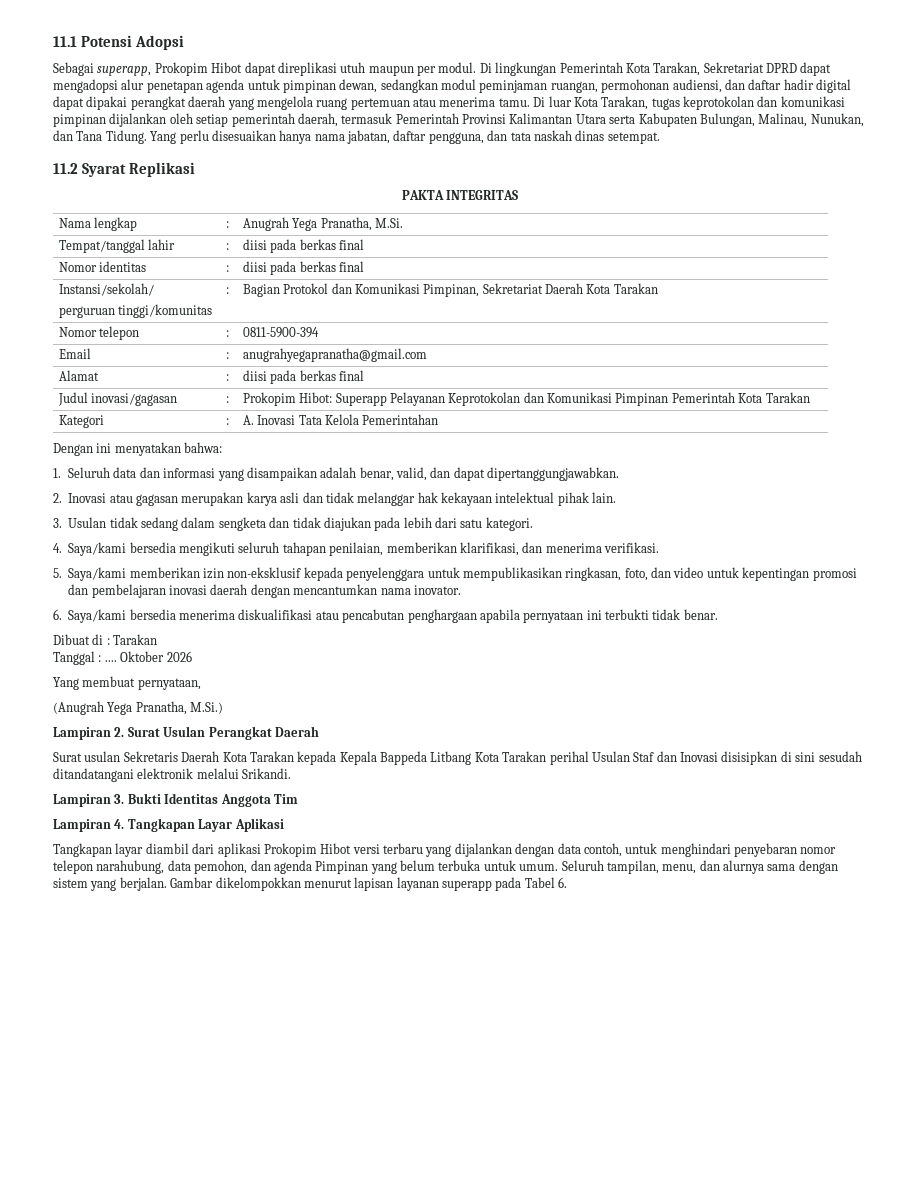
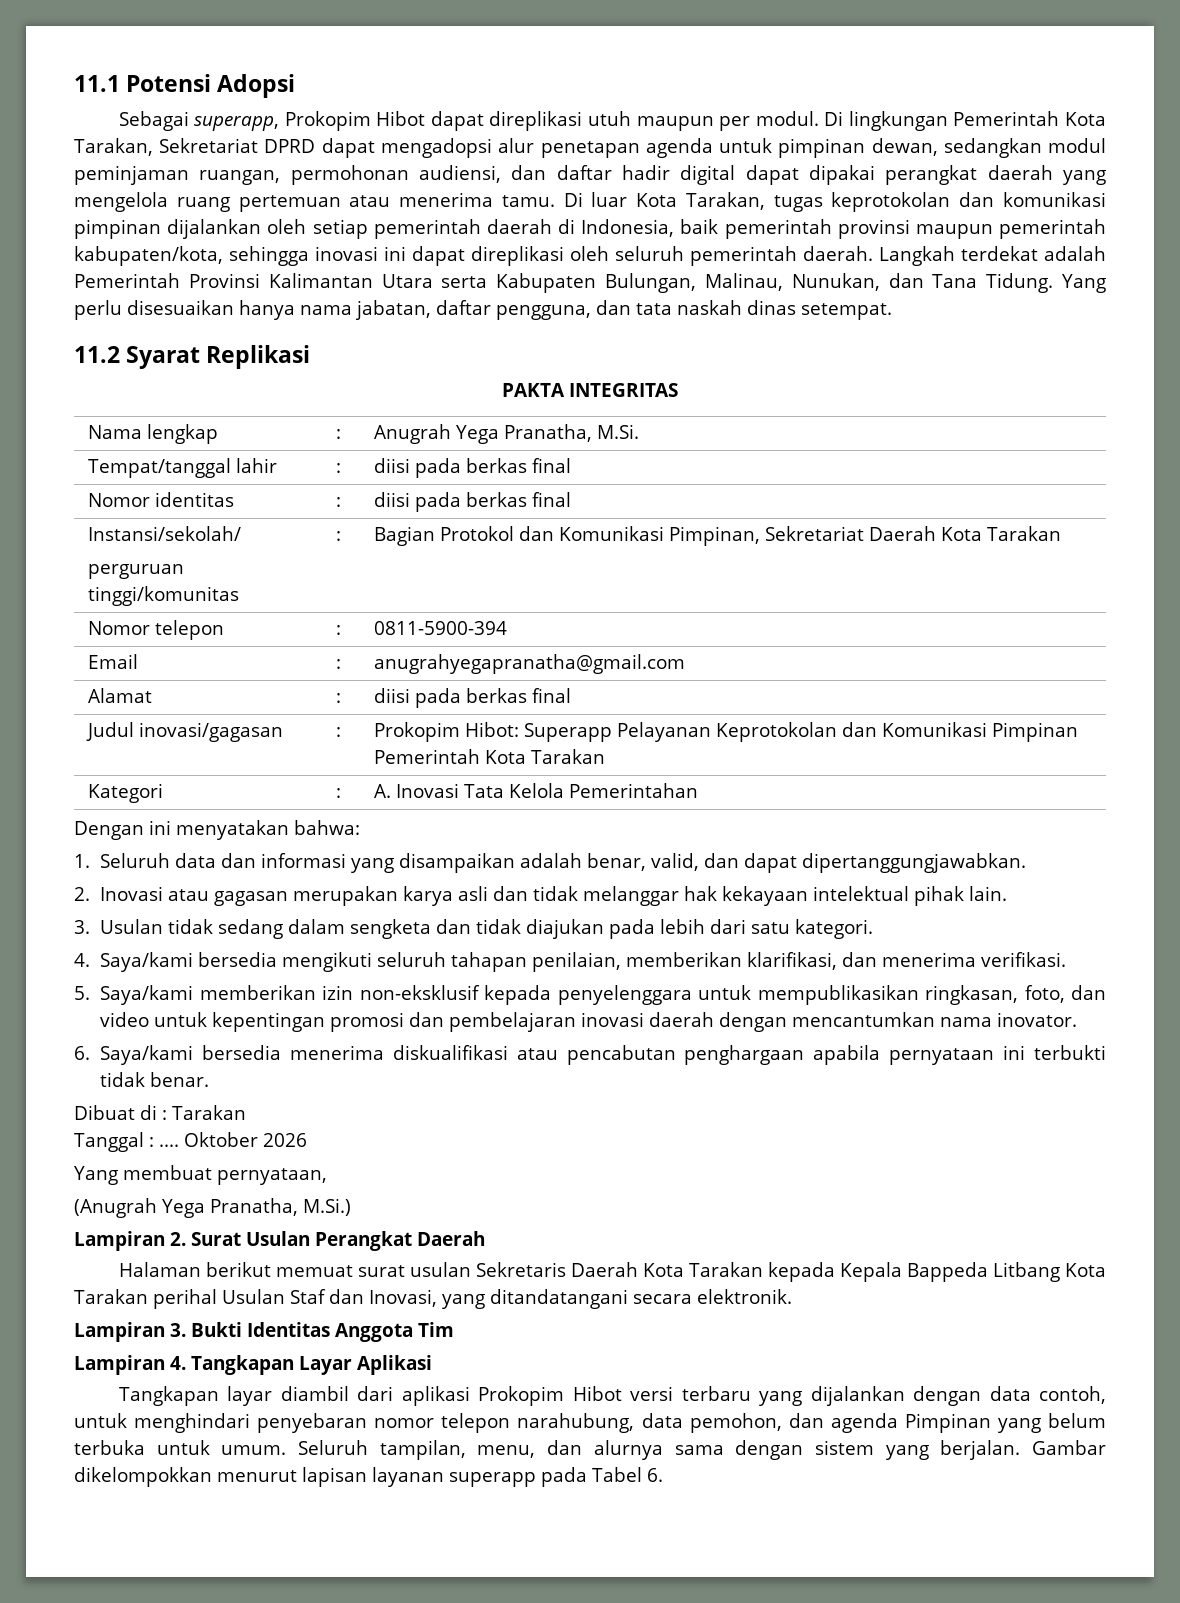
[297,113,393,127] daerah, termasuk -> [486,219,1106,239] [74,246,1106,266] daerah di Indonesia, baik pemerintah provinsi maupun pemerintah kabupaten/kota, sehingga inovasi ini dapat direplikasi oleh seluruh pemerintah daerah. Langkah terdekat adalah
[53,752,82,762] Surat -> [118,1262,405,1277] Halaman berikut memuat surat
[680,751,862,765] [53,768,292,782] Inovasi disisipkan di sini sesudah ditandatangani elektronik melalui Srikandi. -> [368,1289,792,1309] Inovasi, yang ditandatangani secara elektronik.

